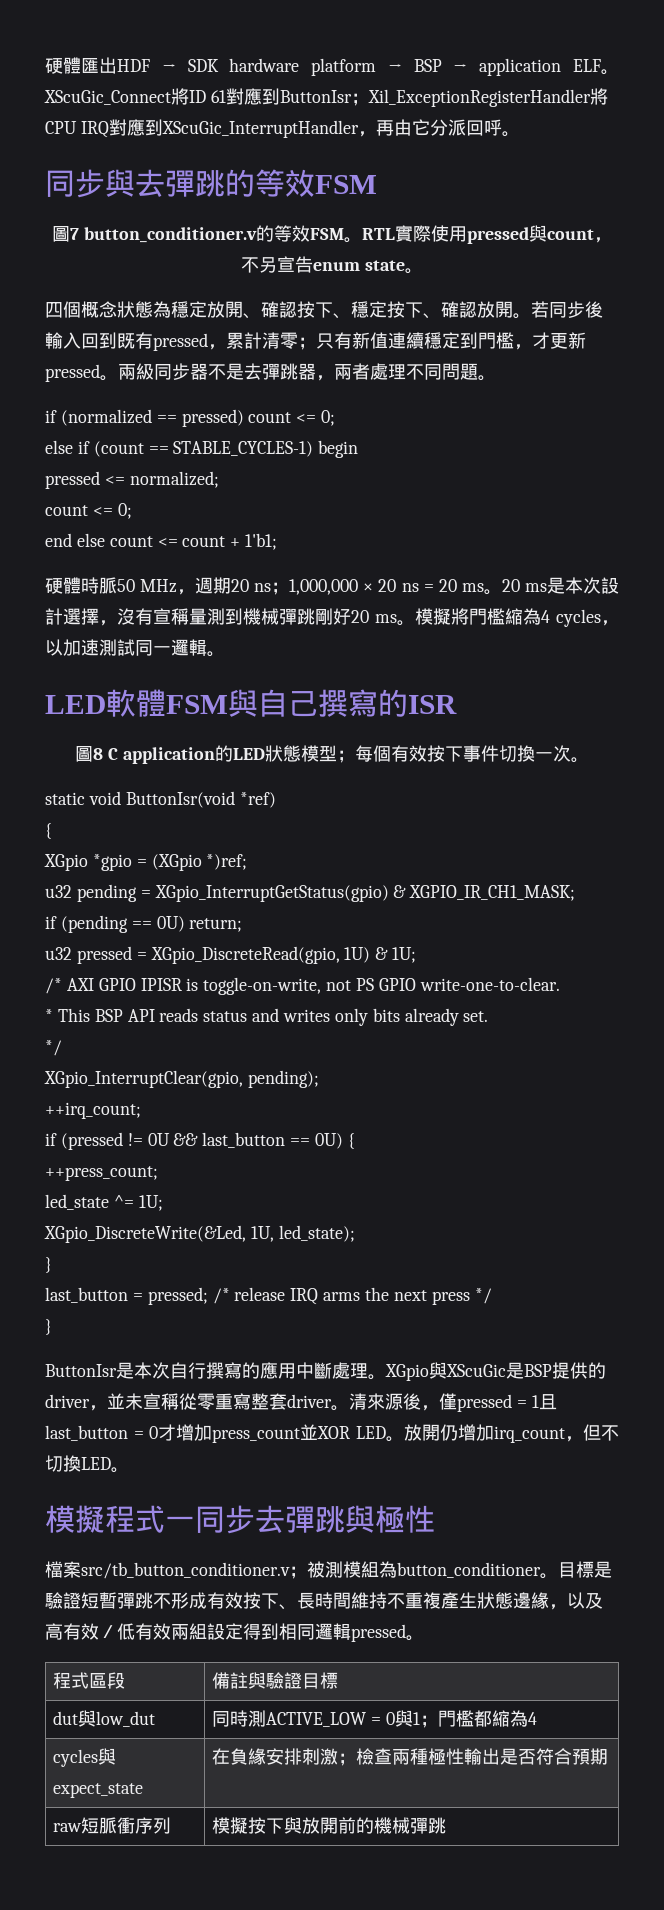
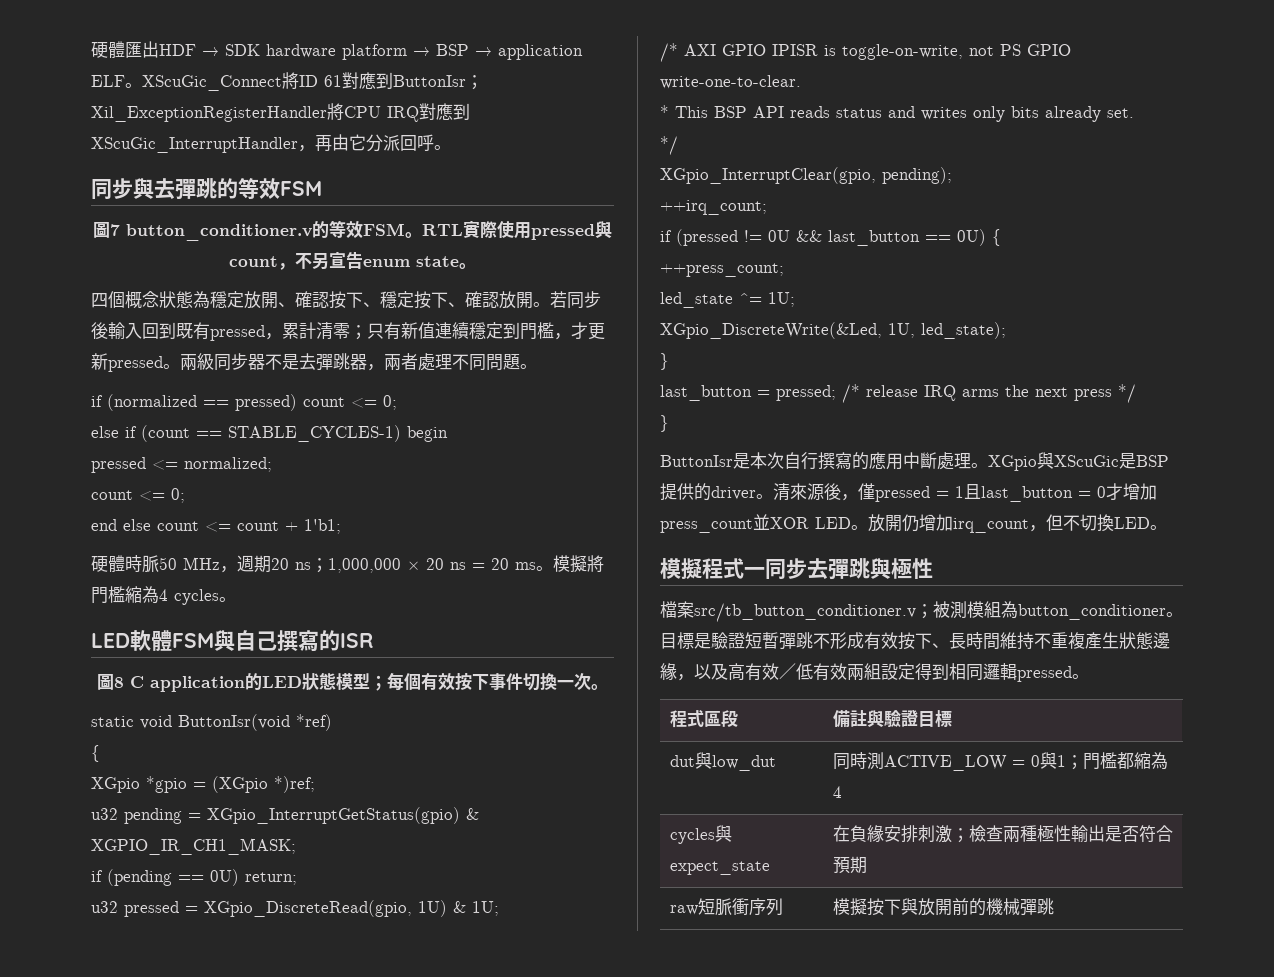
[501,577,619,594] [45,608,415,626] 20 ms是本次設計選擇，沒有宣稱量測到機械彈跳剛好20 ms。 -> (553, 568) none
[601,620,619,626] [45,639,207,656] ，以加速測試同一邏輯 -> (219, 597) none
[89,1393,332,1411] ，並未宣稱從零重寫整套driver -> (756, 493) none

